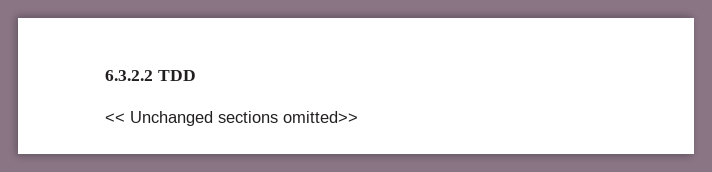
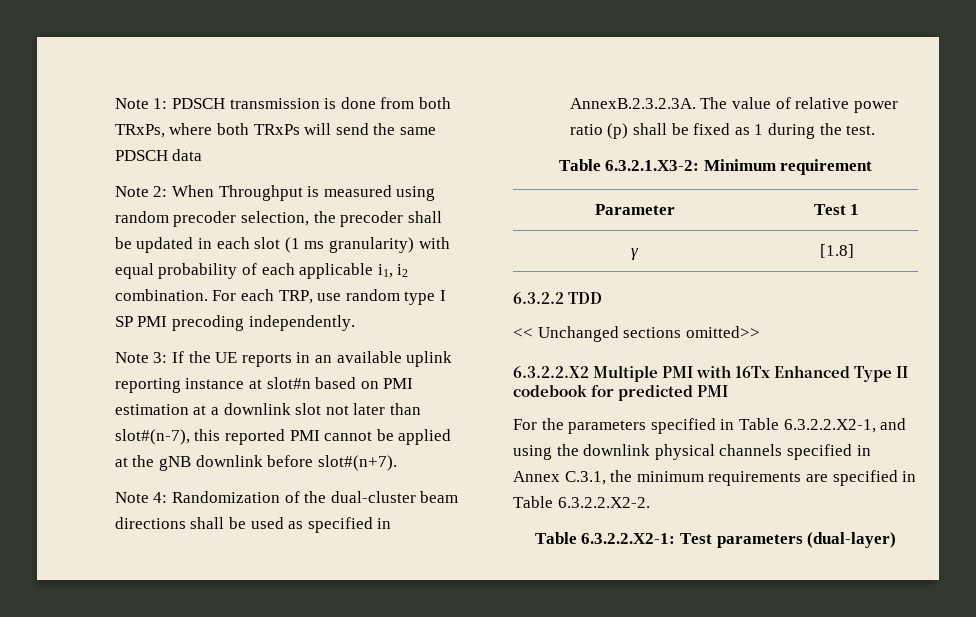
(105, 75) none -> [114,97,452,109] [114,123,437,138] [114,149,203,161] [114,185,436,201] [114,211,442,227] [114,237,450,253] [114,263,409,279] [114,289,447,305] [114,315,355,331] [114,351,453,367] [114,377,414,393] [114,403,422,415] [114,429,452,445] [114,455,397,471] [114,491,459,503] [114,517,392,533] [569,97,898,113] [569,123,876,139] [558,159,873,175] [594,204,675,215] [813,204,860,215] [631,248,639,260] [819,244,854,258] Note 1: PDSCH transmission is done from both TRxPs, where both TRxPs will send the same PDSCH data // Note 2: When Throughput is measured using random precoder selection, the precoder shall be updated in each slot (1 ms granularity) with equal probability of each applicable i1, i2 combination. For each TRP, use random type I SP PMI precoding independently. // Note 3: If the UE reports in an available uplink reporting instance at slot#n based on PMI estimation at a downlink slot not later than slot#(n-7), this reported PMI cannot be applied at the gNB downlink before slot#(n+7). // Note 4: Randomization of the dual-cluster beam directions shall be used as specified in AnnexB.2.3.2.3A. The value of relative power ratio (p) shall be fixed as 1 during the test. // Table 6.3.2.1.X3-2: Minimum requirement // Parameter | Test 1 // γ | [1.8] //
(358, 117) none -> [513,365,909,382] [513,384,729,401] [513,418,907,434] [513,444,871,460] [513,470,917,486] [513,496,650,508] [534,532,897,548] // 6.3.2.2.X2 Multiple PMI with 16Tx Enhanced Type II codebook for predicted PMI // For the parameters specified in Table 6.3.2.2.X2-1, and using the downlink physical channels specified in Annex C.3.1, the minimum requirements are specified in Table 6.3.2.2.X2-2. // Table 6.3.2.2.X2-1: Test parameters (dual-layer)

